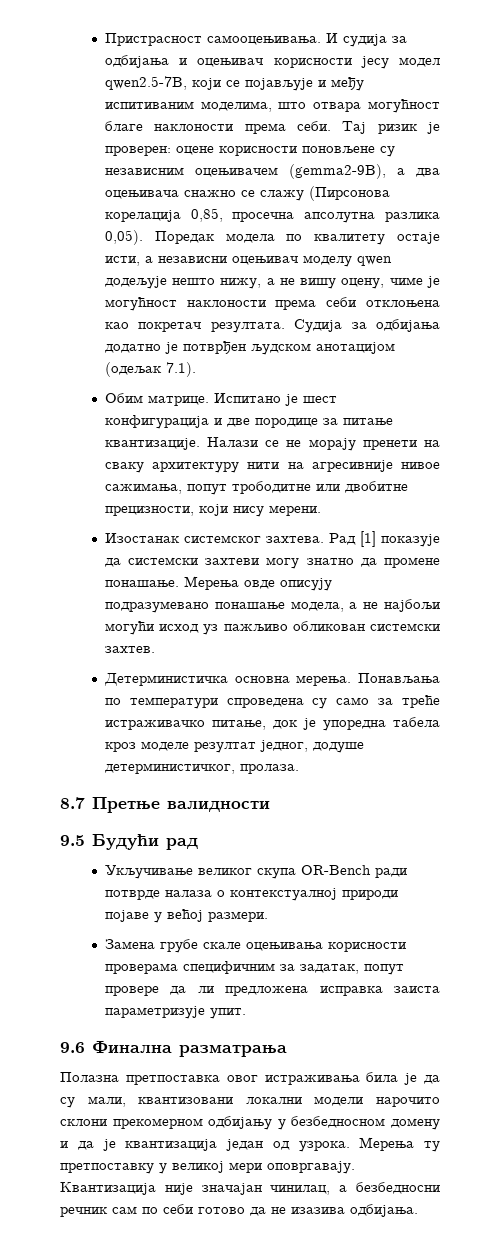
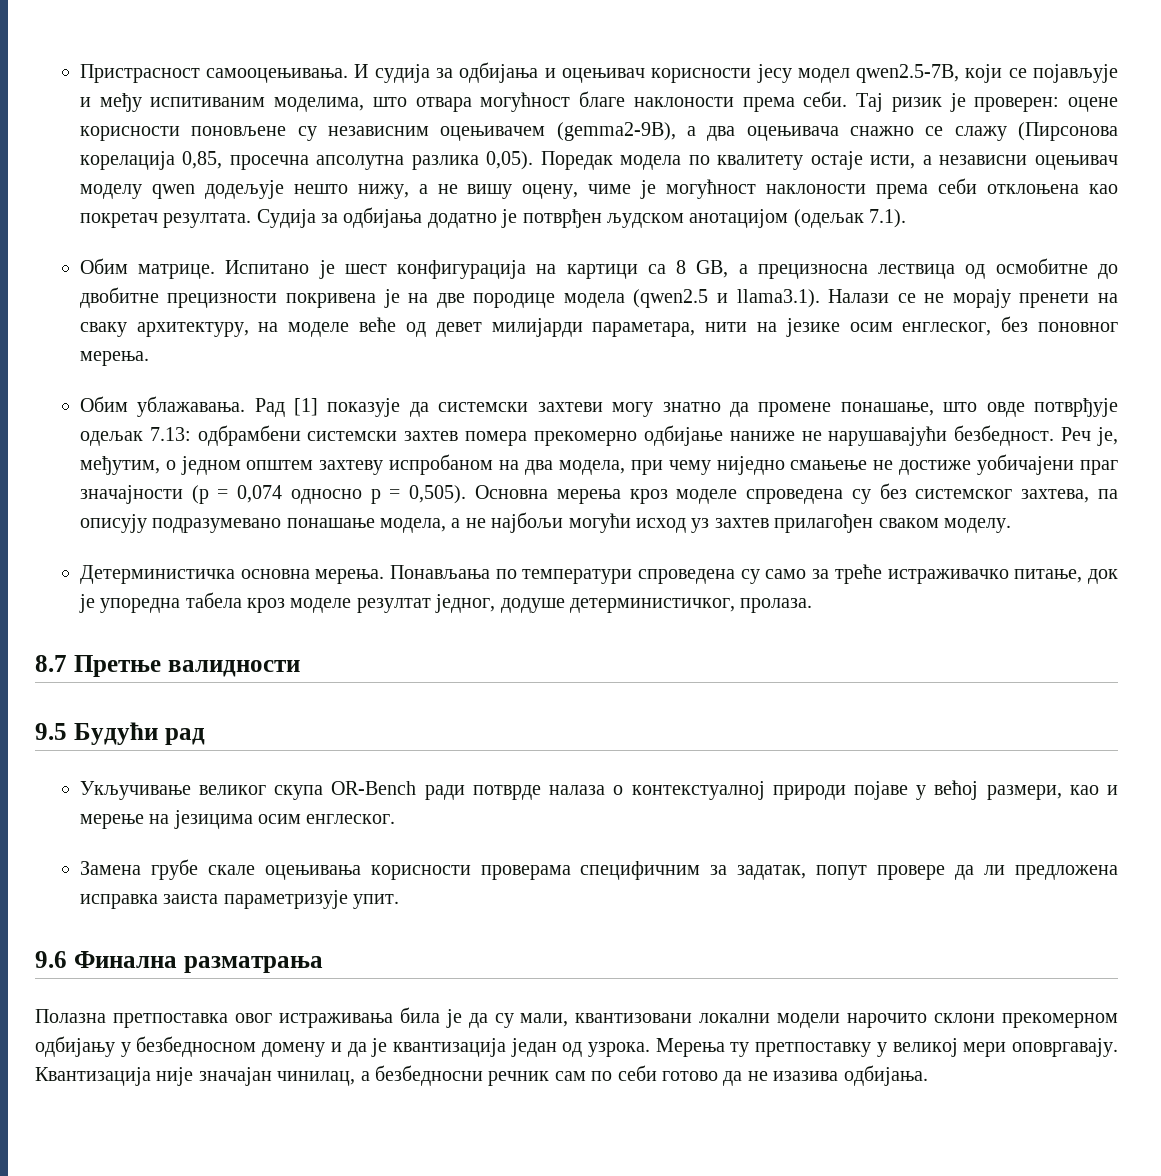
[213,418,393,428] [104,438,200,450] и две породице за питање квантизације. -> [536,258,1119,279] [79,287,820,308] на картици са 8 GB, а прецизносна лествица од осмобитне до двобитне прецизности покривена је на две породице модела (qwen2.5 и llama3.1).
[152,460,440,473] [104,481,408,495] [104,504,321,517] [104,533,324,543] архитектуру нити на агресивније нивое сажимања, попут трободитне или двобитне прецизности, који нису мерени. // Изостанак системског захтева. -> [136,316,1118,337] [79,351,149,366] [79,396,246,417] архитектуру, на моделе веће од девет милијарди параметара, нити на језике осим енглеског, без поновног мерења. // Обим ублажавања.
[104,576,275,590] понашање. Мерења овде -> [840,398,1119,417] [79,425,1118,446] [79,454,1118,475] [79,483,1118,504] понашање, што овде потврђује одељак 7.13: одбрамбени системски захтев помера прекомерно одбијање наниже не нарушавајући безбедност. Реч је, међутим, о једном општем захтеву испробаном на два модела, при чему ниједно смањење не достиже уобичајени праг значајности (p = 0,074 односно p = 0,505). Основна мерења кроз моделе спроведена су без системског захтева, па
[223,621,440,631] [104,646,155,653] пажљиво обликован системски захтев. -> [714,514,1012,533] захтев прилагођен сваком моделу.
[207,911,268,922] размери. -> [986,785,1118,800] [79,810,396,829] размери, као и мерење на језицима осим енглеског.

